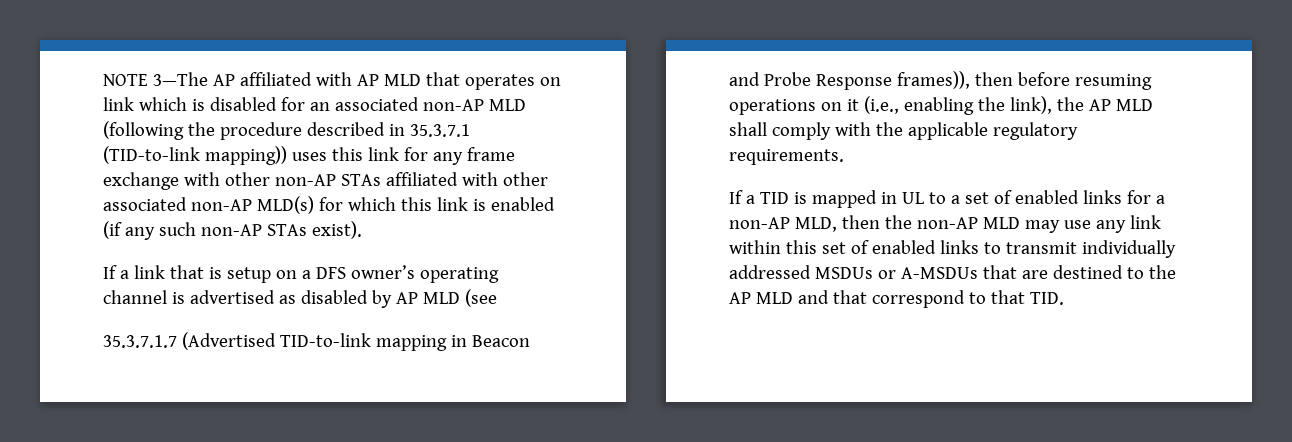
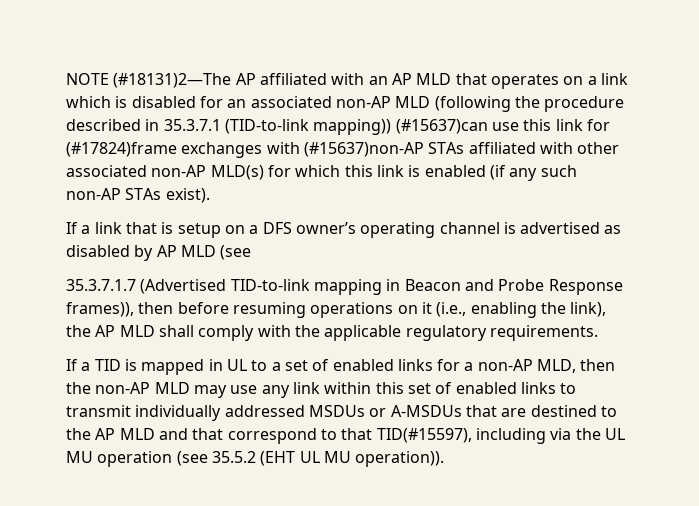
[152,72,208,86] 3—The -> [113,73,232,88] (#18131)2—The
(352, 79) none -> [368,76,388,85] an
(561, 81) none -> [587,76,597,85] a
[291,152,327,161] uses -> [395,119,519,134] (#15637)can use
[432,147,515,165] [103,172,336,190] any frame exchange with other non-AP -> [66,142,424,158] (#17824)frame exchanges with (#15637)non-AP
[1029,292,1064,305] TID. -> [376,428,625,444] [66,451,445,467] TID(#15597), including via the UL MU operation (see 35.5.2 (EHT UL MU operation)).

